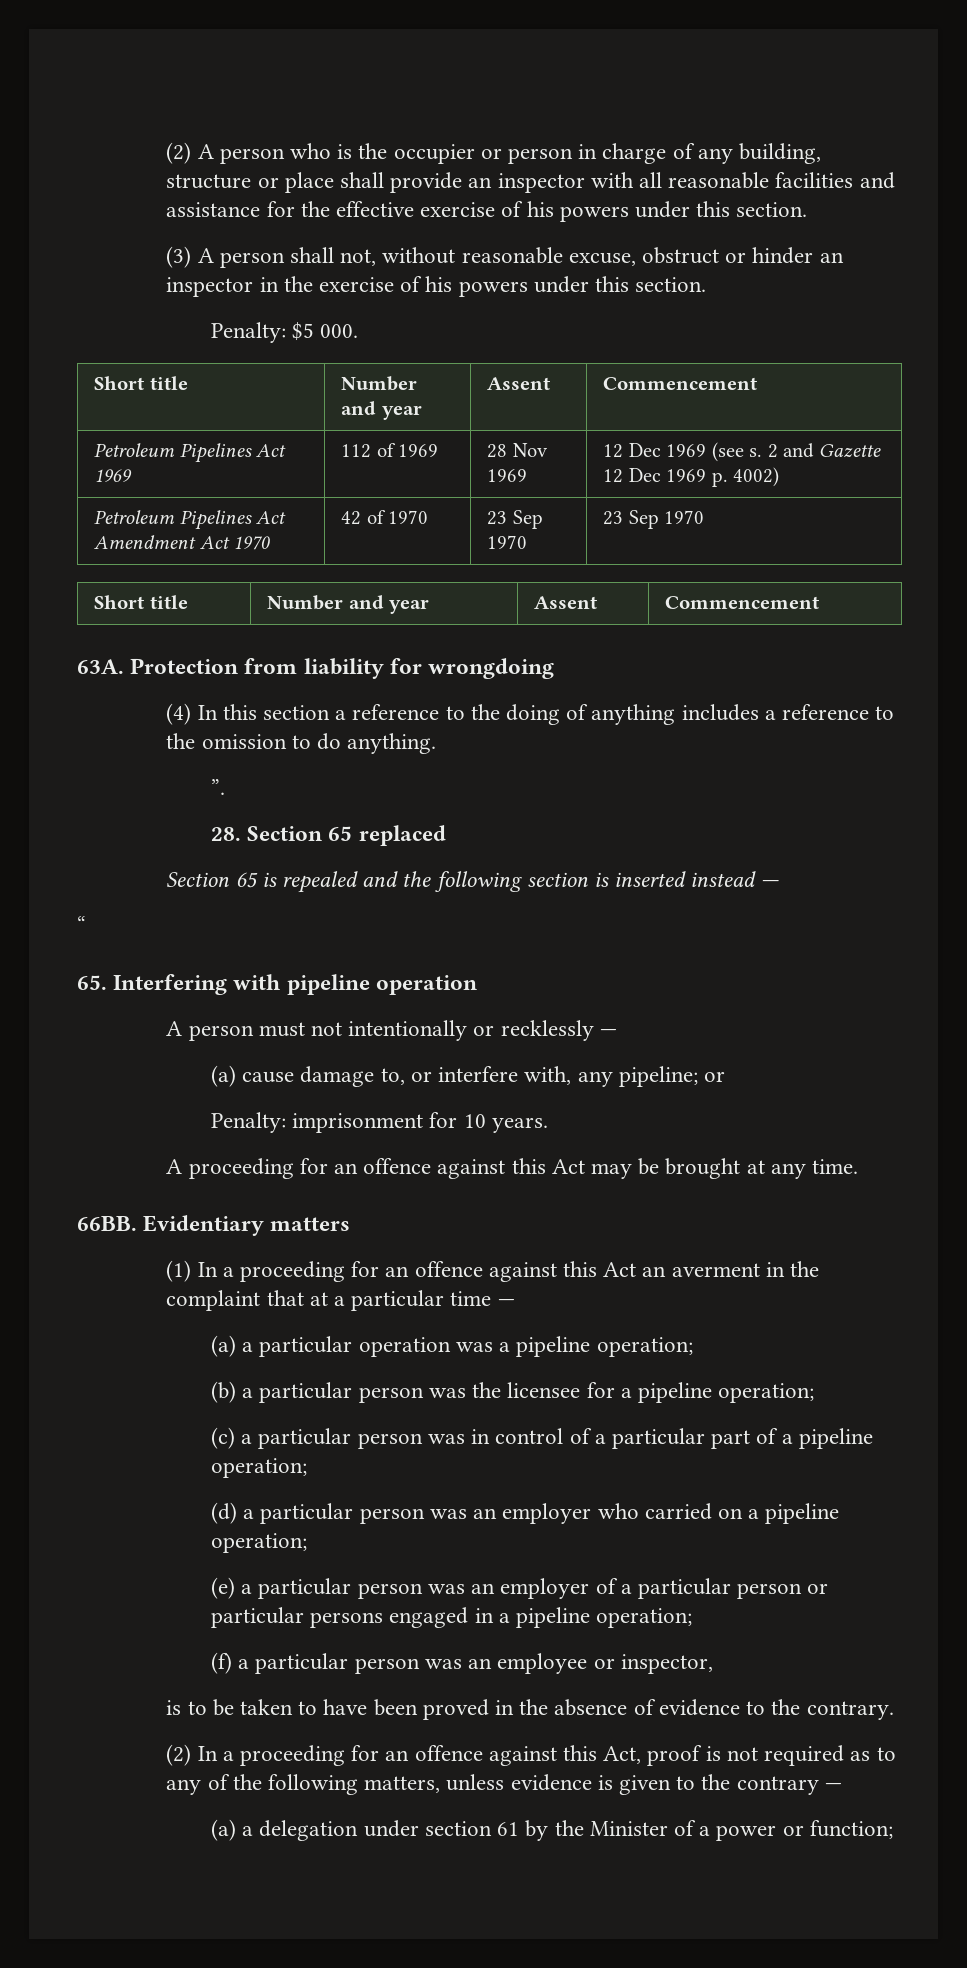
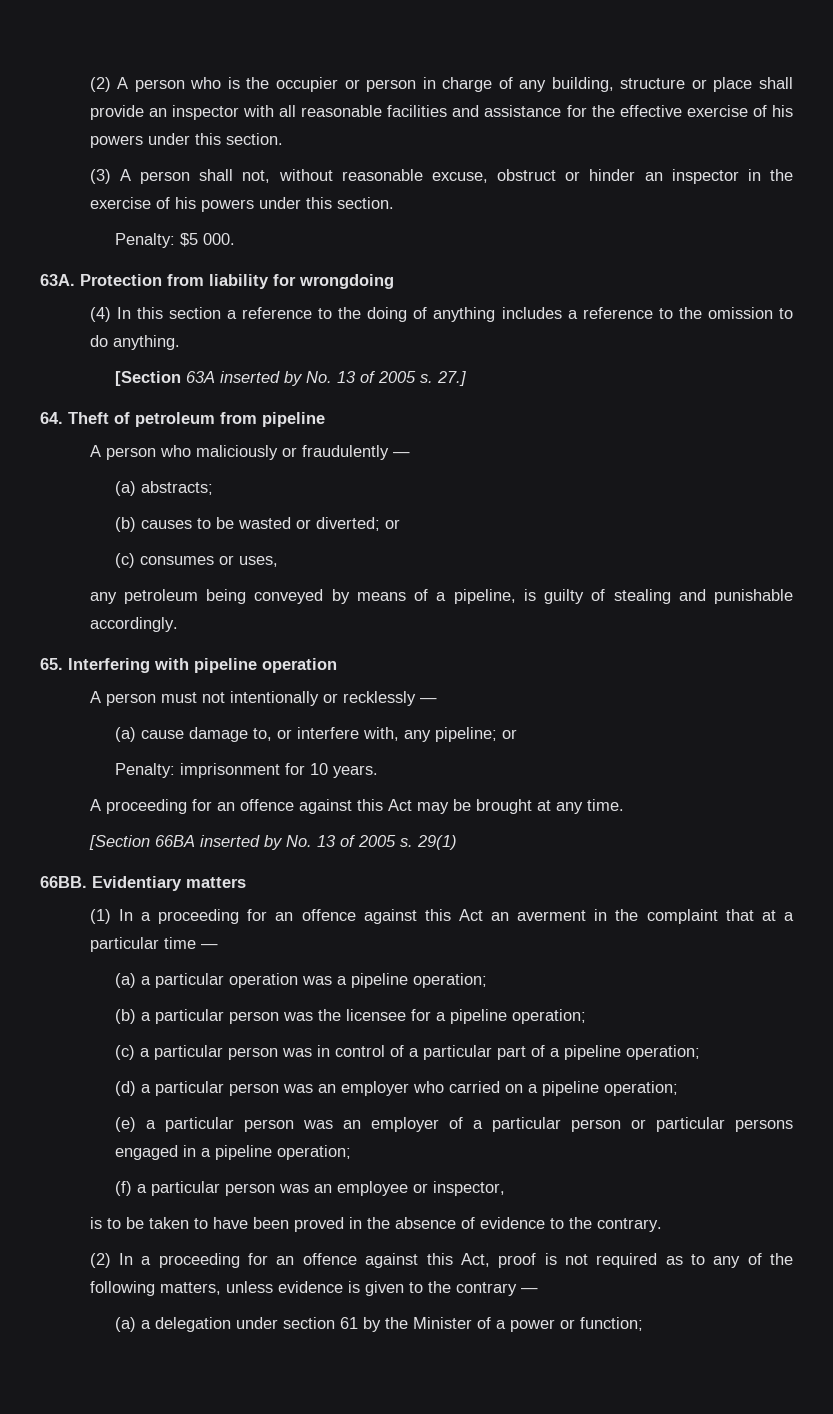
[94,376,188,390] [341,376,418,391] [341,401,422,420] [487,377,551,390] [603,377,758,390] [94,443,287,463] [94,469,133,482] [341,443,439,458] [487,443,548,458] [487,469,528,482] [603,442,881,462] [603,467,780,487] [94,510,287,530] [94,535,272,550] [341,510,429,525] [487,510,543,529] [487,535,528,549] [603,510,705,529] [94,595,188,609] [267,595,430,614] [534,596,598,609] [665,596,820,609] // Short title | Number and year | Assent | Commencement // Petroleum Pipelines Act 1969 | 112 of 1969 | 28 Nov 1969 | 12 Dec 1969 (see s. 2 and Gazette 12 Dec 1969 p. 4002) // Petroleum Pipelines Act Amendment Act 1970 | 42 of 1970 | 23 Sep 1970 | 23 Sep 1970 // Short title | Number and year | Assent | Commencement -> (235, 239) none
[211,779,226,795] [211,825,446,846] [166,871,779,893] [77,916,86,933] ”. // 28. Section 65 replaced // Section 65 is repealed and the following section is inserted instead — // “ -> [114,371,466,386] [40,412,325,427] [89,445,410,460] [114,481,213,496] [114,517,400,532] [114,553,278,568] [89,589,794,604] [89,617,178,632] [Section 63A inserted by No. 13 of 2005 s. 27.] // 64. Theft of petroleum from pipeline // A person who maliciously or fraudulently — // (a) abstracts; // (b) causes to be wasted or diverted; or // (c) consumes or uses, // any petroleum being conveyed by means of a pipeline, is guilty of stealing and punishable accordingly.
(859, 1166) none -> [88,835,457,850] // [Section 66BA inserted by No. 13 of 2005 s. 29(1)

